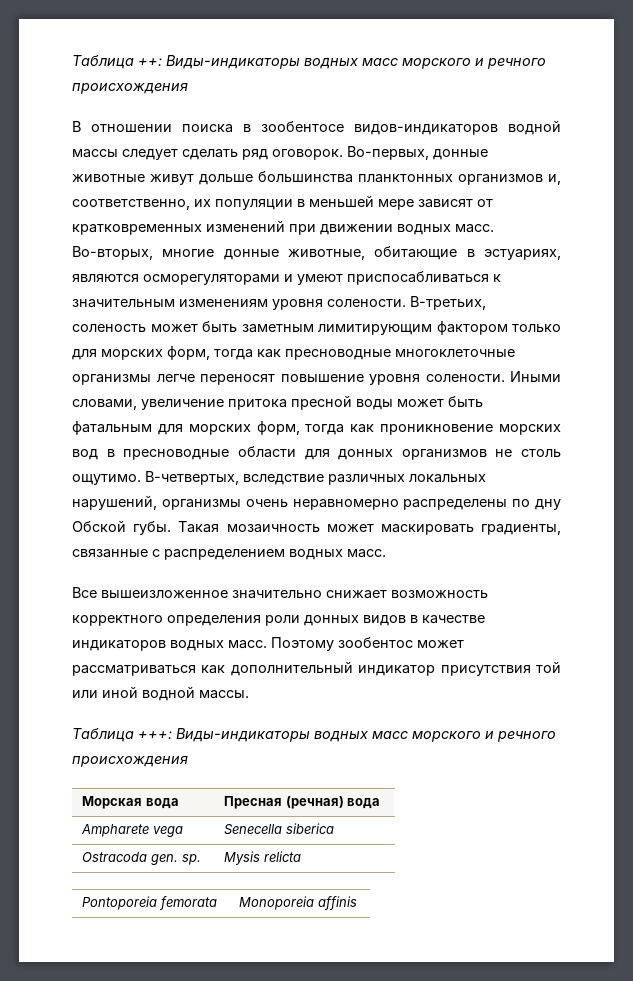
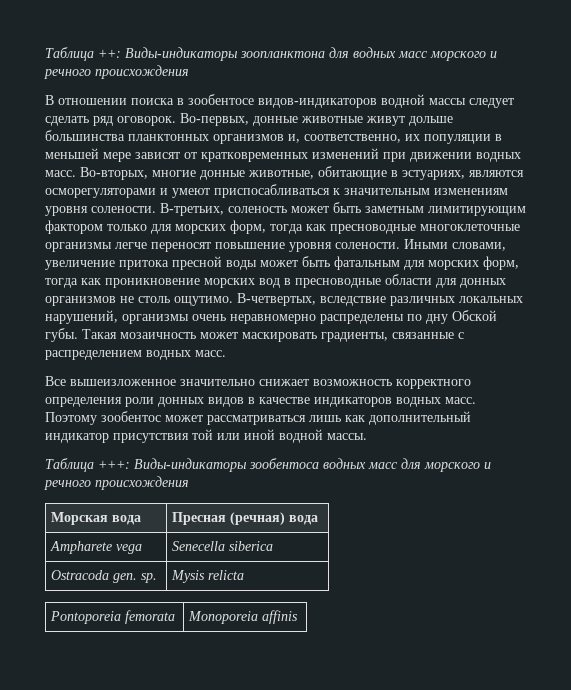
(300, 62) none -> [240,47,349,58] зоопланктона для
(196, 670) none -> [309,415,341,422] лишь
[314,731,408,742] водных масс -> [249,458,421,469] зообентоса водных масс для

